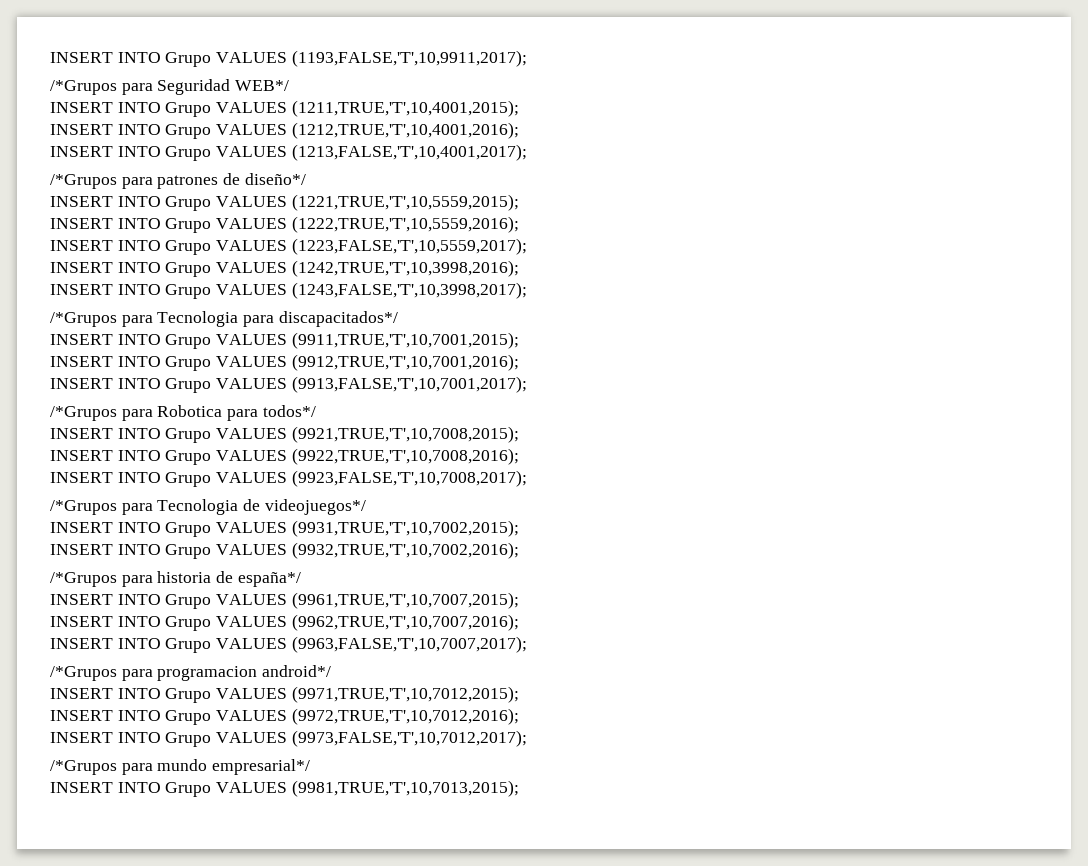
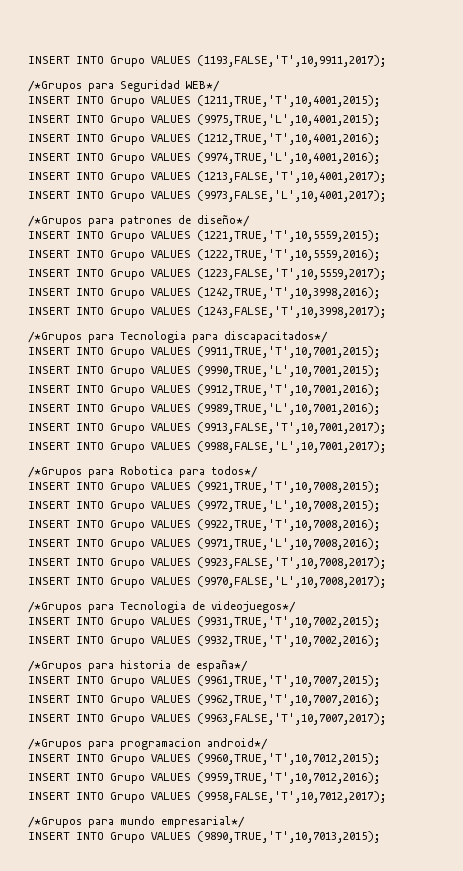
(519, 108) none -> [28,114,380,126] // INSERT INTO Grupo VALUES (9975,TRUE,'L',10,4001,2015);
(519, 130) none -> [28,152,380,164] // INSERT INTO Grupo VALUES (9974,TRUE,'L',10,4001,2016);
(527, 152) none -> [28,190,386,202] // INSERT INTO Grupo VALUES (9973,FALSE,'L',10,4001,2017);
(519, 340) none -> [28,365,380,377] // INSERT INTO Grupo VALUES (9990,TRUE,'L',10,7001,2015);
(519, 362) none -> [28,403,380,415] // INSERT INTO Grupo VALUES (9989,TRUE,'L',10,7001,2016);
(527, 384) none -> [28,441,386,453] // INSERT INTO Grupo VALUES (9988,FALSE,'L',10,7001,2017);
(519, 434) none -> [28,500,380,512] // INSERT INTO Grupo VALUES (9972,TRUE,'L',10,7008,2015);
(519, 456) none -> [28,538,380,550] // INSERT INTO Grupo VALUES (9971,TRUE,'L',10,7008,2016);
(527, 478) none -> [28,576,386,588] // INSERT INTO Grupo VALUES (9970,FALSE,'L',10,7008,2017);
[291,686,519,703] [50,708,519,725] [50,730,527,747] (9971,TRUE,'T',10,7012,2015); // INSERT INTO Grupo VALUES (9972,TRUE,'T',10,7012,2016); // INSERT INTO Grupo VALUES (9973,FALSE,'T',10,7012,2017); -> [197,753,380,765] [28,772,380,784] [28,791,386,803] (9960,TRUE,'T',10,7012,2015); // INSERT INTO Grupo VALUES (9959,TRUE,'T',10,7012,2016); // INSERT INTO Grupo VALUES (9958,FALSE,'T',10,7012,2017);
[291,780,519,797] (9981,TRUE,'T',10,7013,2015); -> [197,831,380,843] (9890,TRUE,'T',10,7013,2015);

